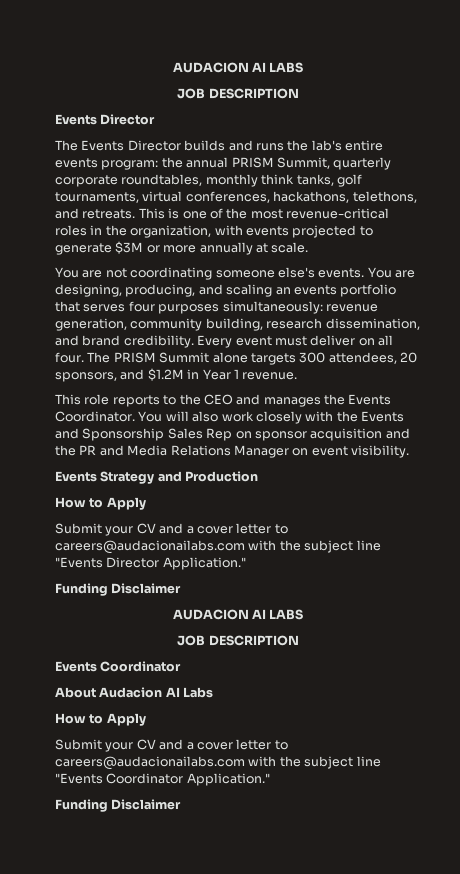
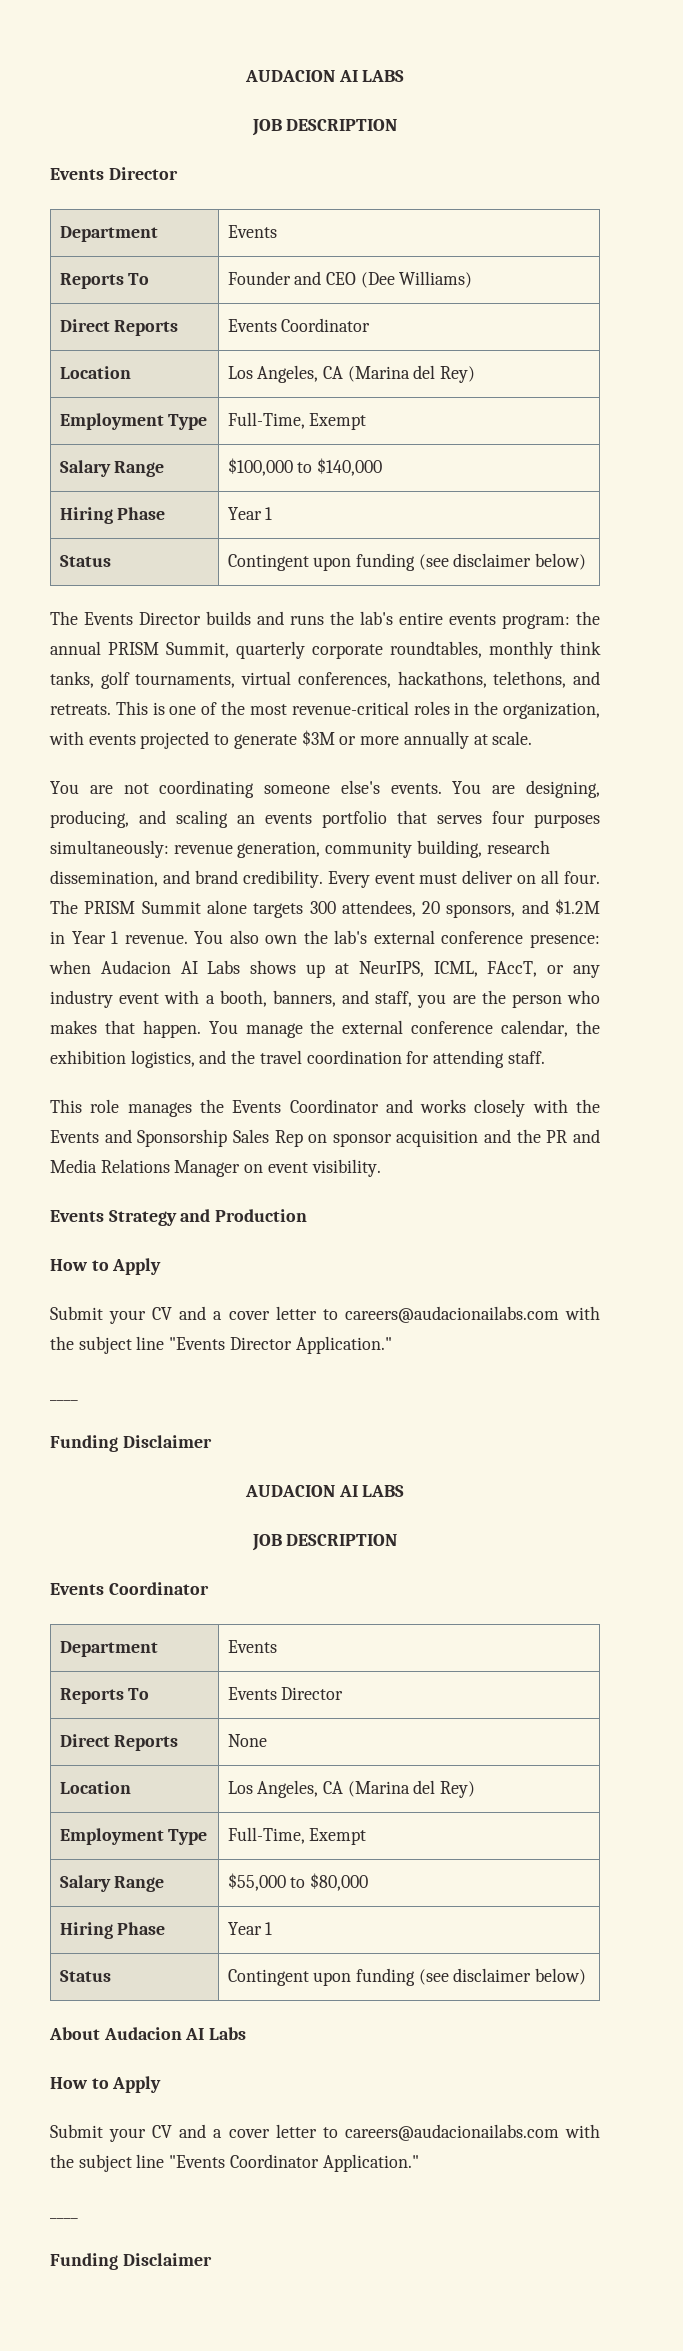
(156, 119) none -> [59,226,158,242] [227,225,277,238] [59,273,150,289] [227,271,473,288] [59,319,179,336] [227,318,371,332] [59,366,131,379] [227,365,476,383] [59,413,208,430] [227,412,367,430] [59,460,165,477] [227,458,382,476] [59,507,166,524] [227,507,273,520] [59,555,111,567] [227,553,587,571] // Department | Events // Reports To | Founder and CEO (Dee Williams) // Direct Reports | Events Coordinator // Location | Los Angeles, CA (Marina del Rey) // Employment Type | Full-Time, Exempt // Salary Range | $100,000 to $140,000 // Hiring Phase | Year 1 // Status | Contingent upon funding (see disclaimer below)
[55,394,392,407] [55,411,254,422] // This role reports to the CEO and manages the Events Coordinator. You will also work -> [194,930,600,948] [49,960,600,978] [50,990,600,1008] [50,1020,601,1038] [50,1050,545,1068] [50,1099,467,1117] You also own the lab's external conference presence: when Audacion AI Labs shows up at NeurIPS, ICML, FAccT, or any industry event with a booth, banners, and staff, you are the person who makes that happen. You manage the external conference calendar, the exhibition logistics, and the travel coordination for attending staff. // This role manages the Events Coordinator and works
(246, 563) none -> [50,1399,78,1401] // ____
(182, 666) none -> [59,1641,158,1657] [227,1640,277,1653] [59,1688,150,1704] [227,1687,344,1700] [59,1734,179,1751] [227,1734,267,1747] [59,1781,131,1794] [227,1780,476,1798] [59,1828,208,1845] [227,1827,367,1845] [59,1875,165,1892] [227,1873,368,1891] [59,1922,166,1939] [227,1922,273,1935] [59,1970,111,1982] [227,1968,587,1986] // Department | Events // Reports To | Events Director // Direct Reports | None // Location | Los Angeles, CA (Marina del Rey) // Employment Type | Full-Time, Exempt // Salary Range | $55,000 to $80,000 // Hiring Phase | Year 1 // Status | Contingent upon funding (see disclaimer below)
(270, 779) none -> [50,2217,78,2219] // ____

